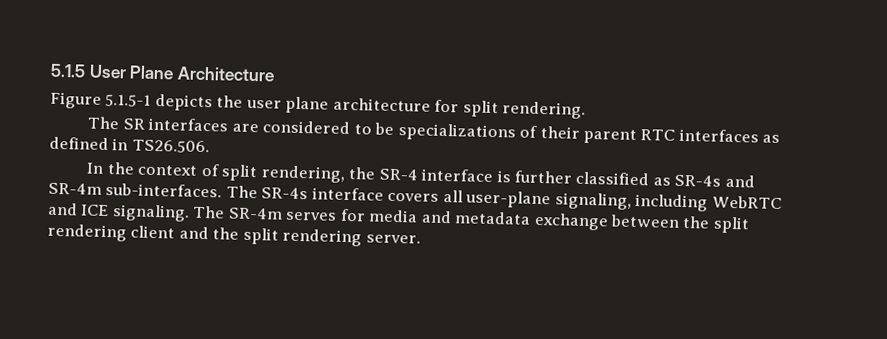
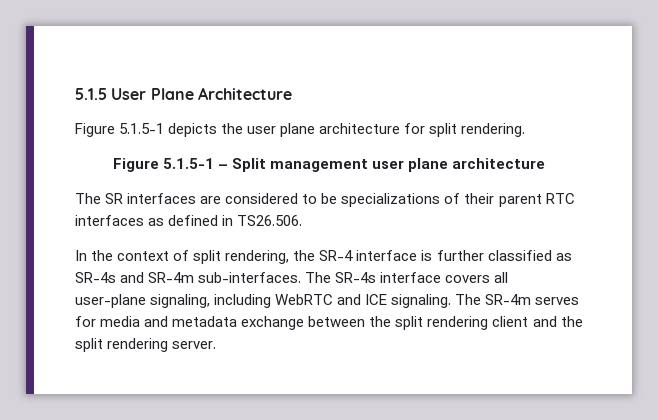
(587, 110) none -> [112,158,546,172] // Figure 5.1.5-1 – Split management user plane architecture

